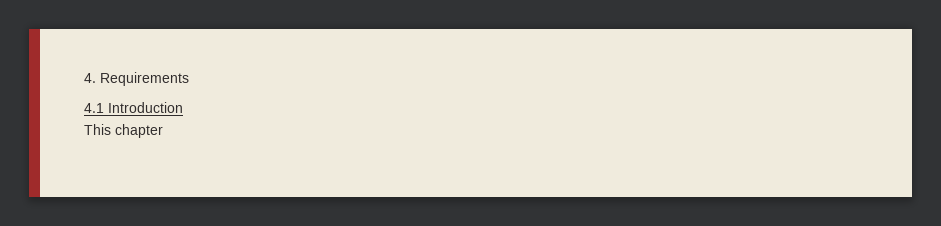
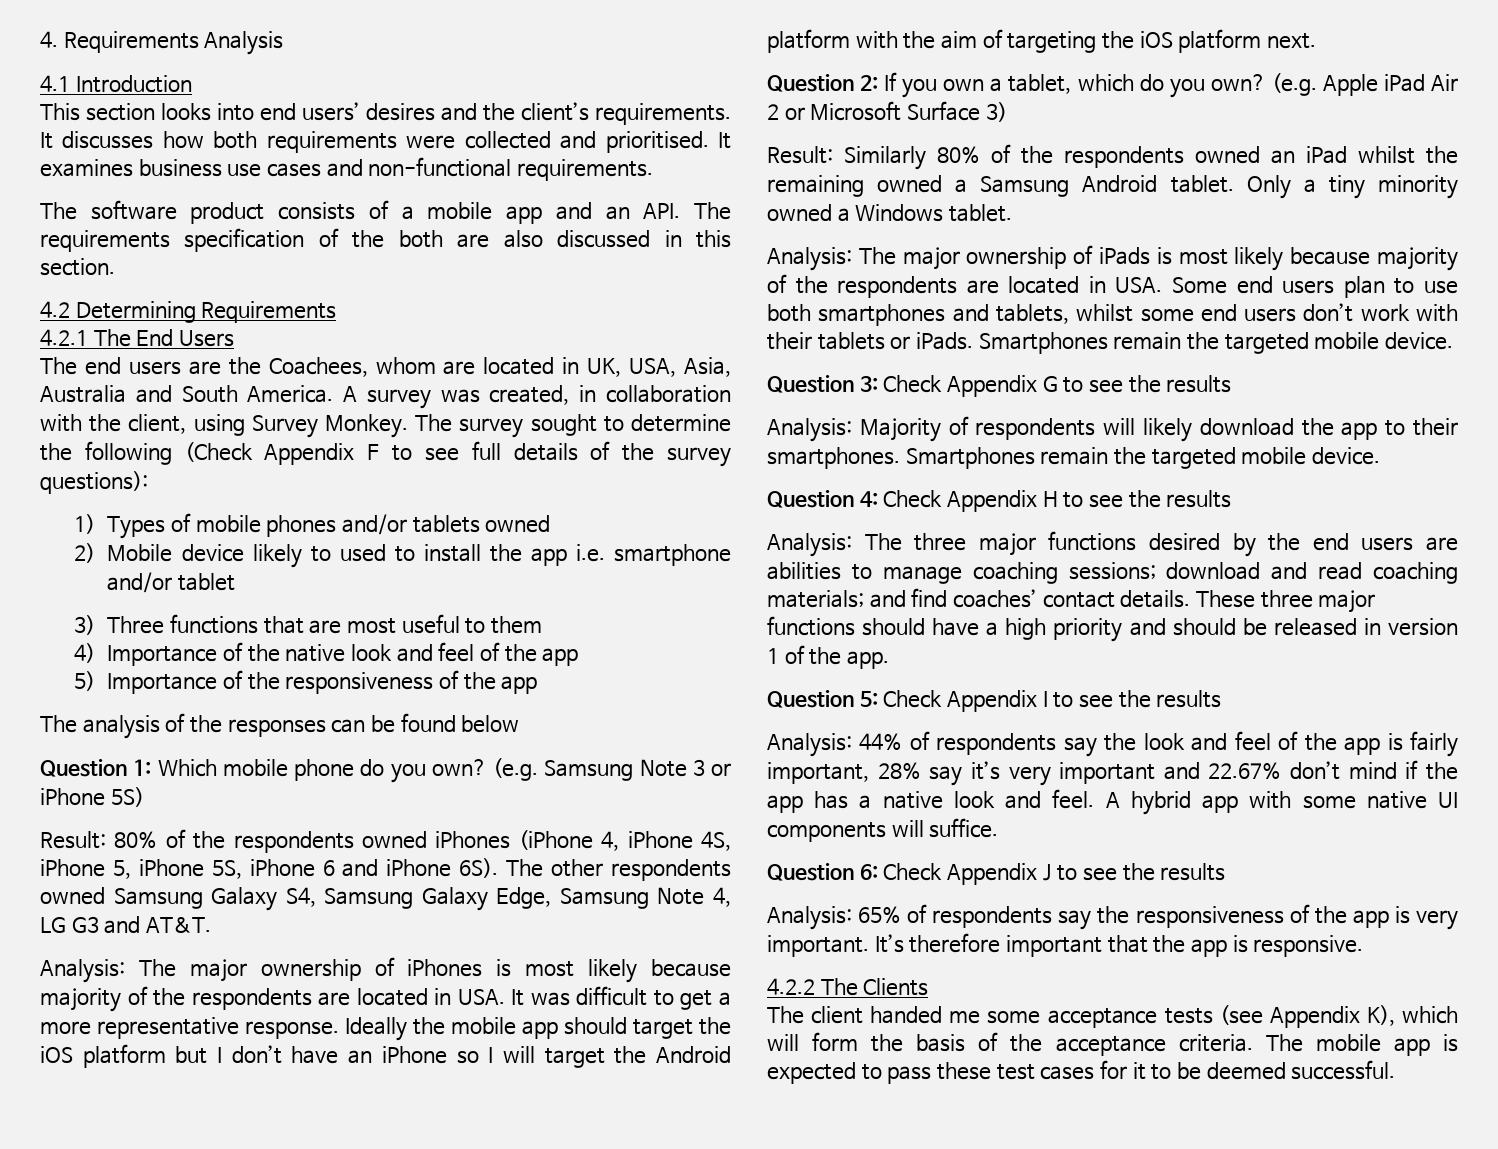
(189, 79) none -> [204,31,284,55] Analysis
[115,124,163,138] chapter -> [86,102,732,125] [40,131,732,153] [40,157,653,181] [40,200,731,224] [40,228,732,252] [40,258,115,276] [40,301,337,323] [40,329,235,347] [40,357,731,377] [40,385,732,409] [40,414,731,438] [40,441,732,467] [40,471,148,494] [73,513,551,539] [73,543,731,568] [107,572,236,593] [73,614,543,635] [73,642,579,666] [73,670,538,694] [40,713,520,739] [40,758,732,783] [40,787,144,807] [40,829,731,853] [40,858,732,881] [40,887,732,911] [40,916,211,934] [40,957,732,983] [40,986,732,1012] [40,1017,732,1041] [40,1044,732,1068] [767,29,1316,53] [767,72,1458,98] [767,101,1007,122] [767,144,1458,170] [767,175,1458,199] [767,204,1013,222] [767,245,1458,271] [767,274,1458,298] [767,303,1458,326] [767,332,1453,354] [767,375,1232,397] [767,416,1458,442] [767,447,1380,469] [767,490,1232,512] [767,531,1459,557] [767,562,1458,584] [767,588,1376,613] [767,616,1458,642] [767,645,890,669] [767,690,1222,712] [767,731,1459,757] [767,760,1458,786] [767,789,1458,815] [767,818,999,842] [767,863,1226,885] [767,904,1459,930] [767,933,1364,957] [767,978,929,996] [767,1005,1458,1028] [767,1032,1458,1056] [767,1060,1396,1084] section looks into end users’ desires and the client’s requirements. It discusses how both requirements were collected and prioritised. It examines business use cases and non-functional requirements. // The software product consists of a mobile app and an API. The requirements specification of the both are also discussed in this section. // 4.2 Determining Requirements // 4.2.1 The End Users // The end users are the Coachees, whom are located in UK, USA, Asia, Australia and South America. A survey was created, in collaboration with the client, using Survey Monkey. The survey sought to determine the following (Check Appendix F to see full details of the survey questions): // 1) Types of mobile phones and/or tablets owned // 2) Mobile device likely to used to install the app i.e. smartphone and/or tablet // 3) Three functions that are most useful to them // 4) Importance of the native look and feel of the app // 5) Importance of the responsiveness of the app // The analysis of the responses can be found below // Question 1: Which mobile phone do you own? (e.g. Samsung Note 3 or iPhone 5S) // Result: 80% of the respondents owned iPhones (iPhone 4, iPhone 4S, iPhone 5, iPhone 5S, iPhone 6 and iPhone 6S). The other respondents owned Samsung Galaxy S4, Samsung Galaxy Edge, Samsung Note 4, LG G3 and AT&T. // Analysis: The major ownership of iPhones is most likely because majority of the respondents are located in USA. It was difficult to get a more representative response. Ideally the mobile app should target the iOS platform but I don’t have an iPhone so I will target the Android platform with the aim of targeting the iOS platform next. // Question 2: If you own a tablet, which do you own? (e.g. Apple iPad Air 2 or Microsoft Surface 3) // Result: Similarly 80% of the respondents owned an iPad whilst the remaining owned a Samsung Android tablet. Only a tiny minority owned a Windows tablet. // Analysis: The major ownership of iPads is most likely because majority of the respondents are located in USA. Some end users plan to use both smartphones and tablets, whilst some end users don’t work with their tablets or iPads. Smartphones remain the targeted mobile device. // Question 3: Check Appendix G to see the results // Analysis: Majority of respondents will likely download the app to their smartphones. Smartphones remain the targeted mobile device. // Question 4: Check Appendix H to see the results // Analysis: The three major functions desired by the end users are abilities to manage coaching sessions; download and read coaching materials; and find coaches’ contact details. These three major functions should have a high priority and should be released in version 1 of the app. // Question 5: Check Appendix I to see the results // Analysis: 44% of respondents say the look and feel of the app is fairly important, 28% say it’s very important and 22.67% don’t mind if the app has a native look and feel. A hybrid app with some native UI components will suffice. // Question 6: Check Appendix J to see the results // Analysis: 65% of respondents say the responsiveness of the app is very important. It’s therefore important that the app is responsive. // 4.2.2 The Clients // The client handed me some acceptance tests (see Appendix K), which will form the basis of the acceptance criteria. The mobile app is expected to pass these test cases for it to be deemed successful.

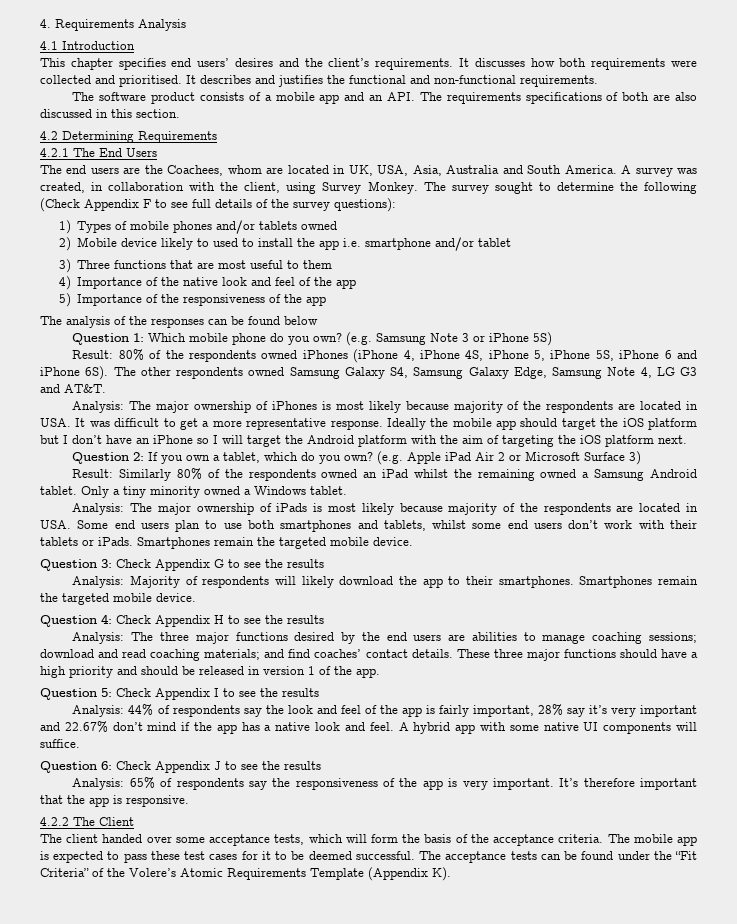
[86,103,255,121] section looks into -> [70,58,166,70] chapter specifies
[40,159,321,177] examines business use cases -> [200,75,406,87] describes and justifies the functional
[184,228,385,252] specification of the -> [525,92,619,104] specifications of
[863,978,929,996] Clients -> [99,817,134,826] Client
[949,1011,981,1024] me -> [146,836,172,843] over
[1164,1005,1395,1028] tests (see Appendix K), -> [274,834,305,845] tests,
(1396, 1070) none -> [419,851,697,863] [40,867,451,881] The acceptance tests can be found under the “Fit Criteria” of the Volere’s Atomic Requirements Template (Appendix K).

